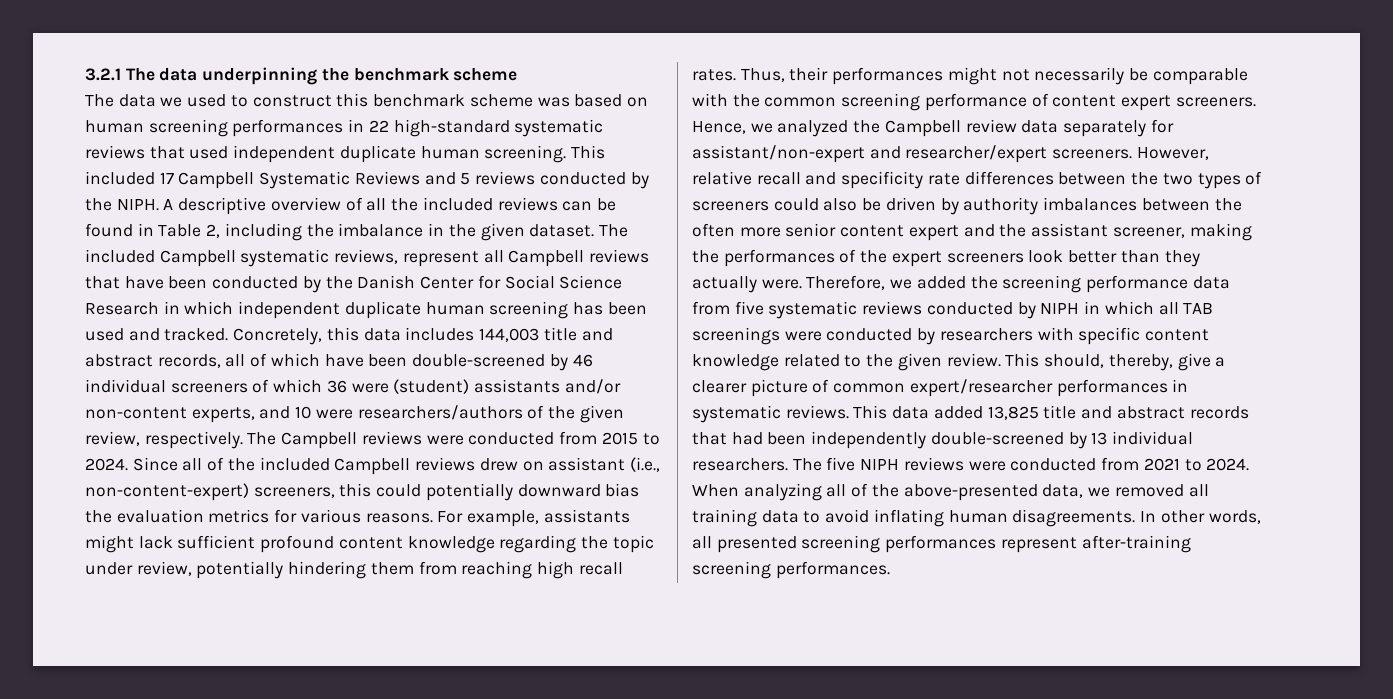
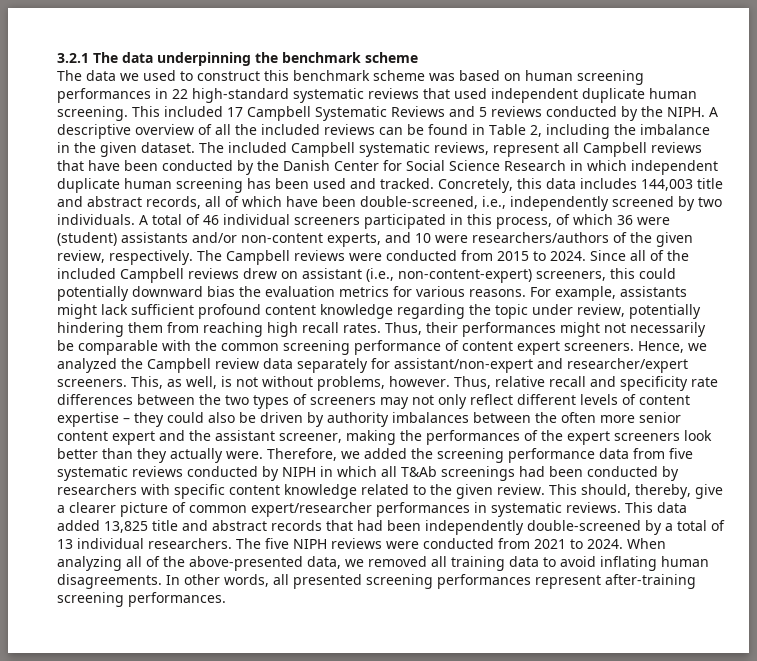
[412,354,593,371] [85,379,248,393] double-screened by 46 individual screeners -> [360,196,722,211] [57,214,552,229] double-screened, i.e., independently screened by two individuals. A total of 46 individual screeners participated in this process,
[1136,147,1209,160] However, -> [131,376,491,391] This, as well, is not without problems, however. Thus,
(769, 206) none -> [380,394,690,409] [57,412,164,427] may not only reflect different levels of content expertise – they
[1183,303,1214,314] [692,327,822,345] TAB screenings were -> [401,466,583,481] T&Ab screenings had been
(1087, 440) none -> [665,520,725,531] a total of

